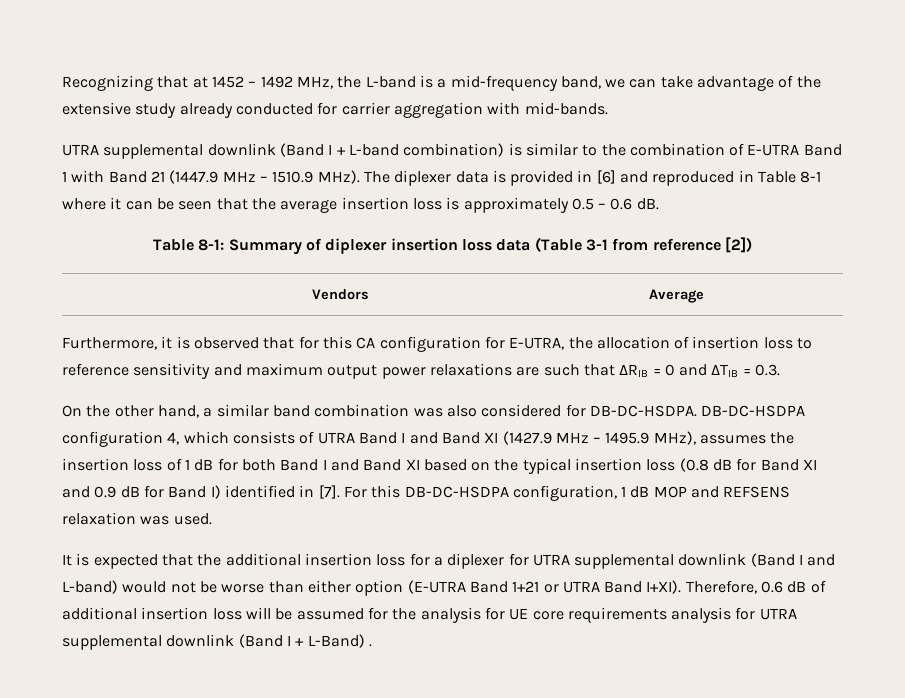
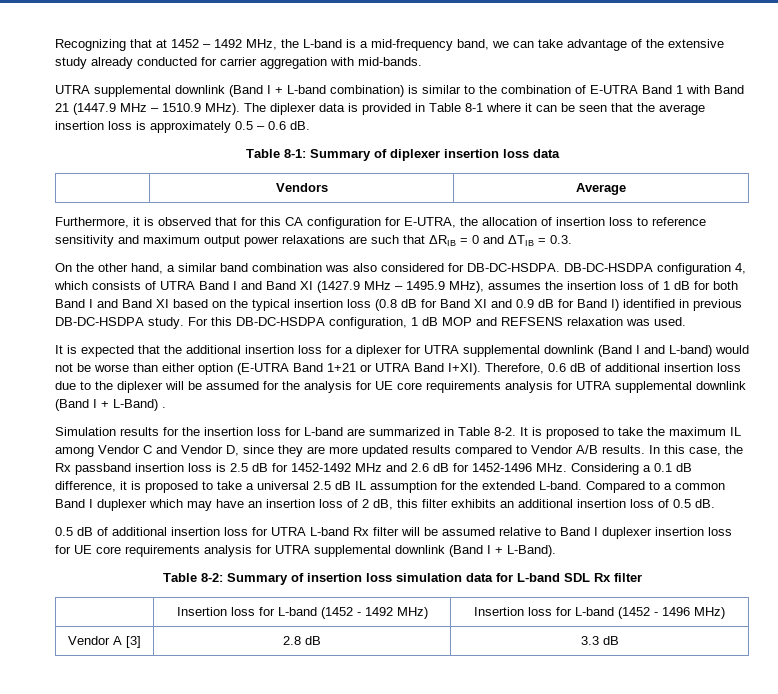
[596,170,754,186] [6] and reproduced in -> (425, 107) none
[534,237,752,253] (Table 3-1 from reference [2]) -> (560, 153) none
[318,485,340,499] [7]. -> [693,299,742,311] [55,317,184,329] previous DB-DC-HSDPA study.
(242, 614) none -> [55,381,163,393] due to the diplexer
(372, 645) none -> [55,427,741,439] [55,445,743,457] [55,463,692,475] [55,481,725,493] [55,499,715,511] [55,527,732,539] [55,545,556,557] [162,573,642,585] [176,607,428,619] [474,607,725,619] [68,636,141,648] [283,636,321,645] [580,636,619,645] // Simulation results for the insertion loss for L-band are summarized in Table 8-2. It is proposed to take the maximum IL among Vendor C and Vendor D, since they are more updated results compared to Vendor A/B results. In this case, the Rx passband insertion loss is 2.5 dB for 1452-1492 MHz and 2.6 dB for 1452-1496 MHz. Considering a 0.1 dB difference, it is proposed to take a universal 2.5 dB IL assumption for the extended L-band. Compared to a common Band I duplexer which may have an insertion loss of 2 dB, this filter exhibits an additional insertion loss of 0.5 dB. // 0.5 dB of additional insertion loss for UTRA L-band Rx filter will be assumed relative to Band I duplexer insertion loss for UE core requirements analysis for UTRA supplemental downlink (Band I + L-Band). // Table 8-2: Summary of insertion loss simulation data for L-band SDL Rx filter // | Insertion loss for L-band (1452 - 1492 MHz) | Insertion loss for L-band (1452 - 1496 MHz) // Vendor A [3] | 2.8 dB | 3.3 dB

